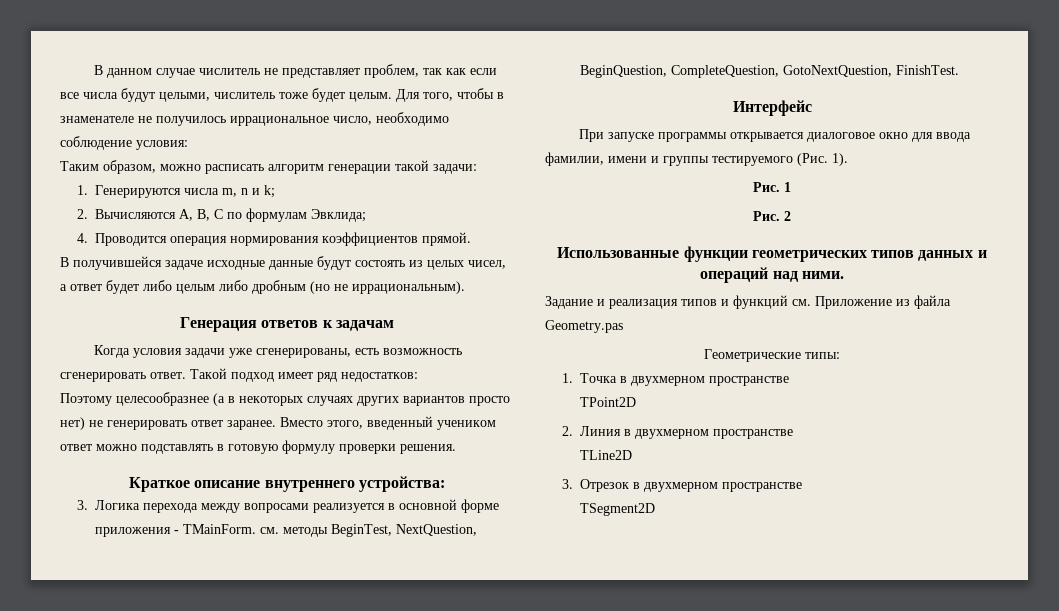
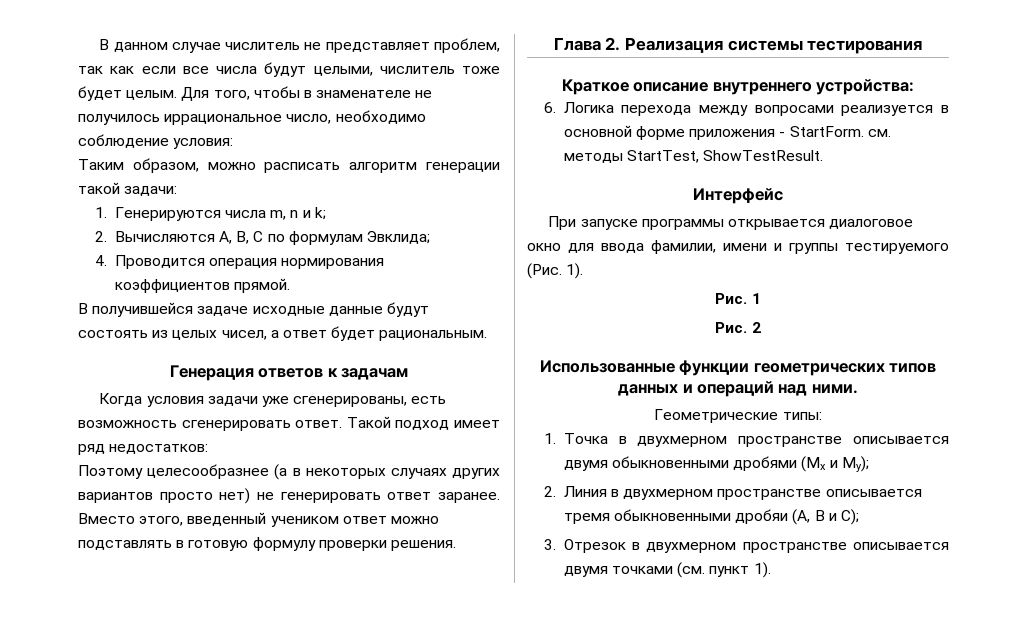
[143,280,465,294] либо целым либо дробным (но не иррациональным). -> [379,330,488,341] рациональным.
(456, 449) none -> [553,37,923,54] // Глава 2. Реализация системы тестирования
[77,500,89,510] 3. -> [544,102,557,113] 6.
[183,524,257,534] TMainForm. -> [789,126,864,137] StartForm.
[331,524,478,537] [580,65,960,78] BeginTest, NextQuestion, BeginQuestion, CompleteQuestion, GotoNextQuestion, FinishTest. -> [627,150,824,163] StartTest, ShowTestResult.
[545,295,951,309] [545,320,623,333] // Задание и реализация типов и функций см. Приложение из файла Geometry.pas -> (858, 389) none
[579,397,636,407] // TPoint2D -> [853,436,949,444] [563,456,869,472] описывается двумя обыкновенными дробями (Mx и My);
[579,450,632,460] // TLine2D -> [825,489,922,497] [563,509,859,525] описывается тремя обыкновенными дробяи (A, B и C);
[579,503,655,516] // TSegment2D -> [853,542,949,550] [563,562,771,578] описывается двумя точками (см. пункт 1).

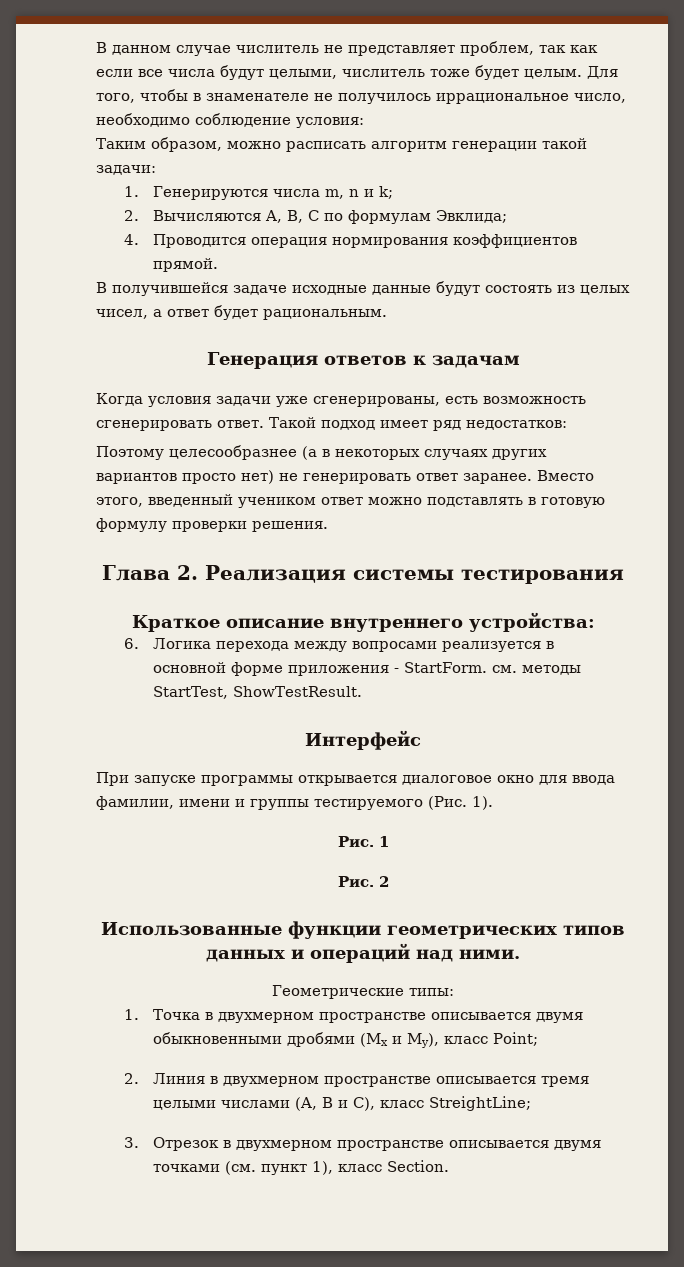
[841,456,869,472] My); -> [406,1032,538,1048] My), класс Point;
[614,509,789,524] обыкновенными дробяи -> [152,1100,290,1110] целыми числами
[840,509,859,525] C); -> [352,1096,531,1111] C), класс StreightLine;
[753,562,771,578] 1). -> [311,1160,449,1175] 1), класс Section.

